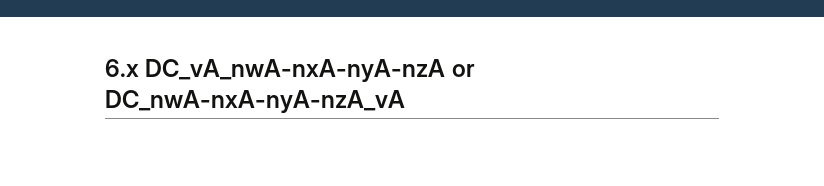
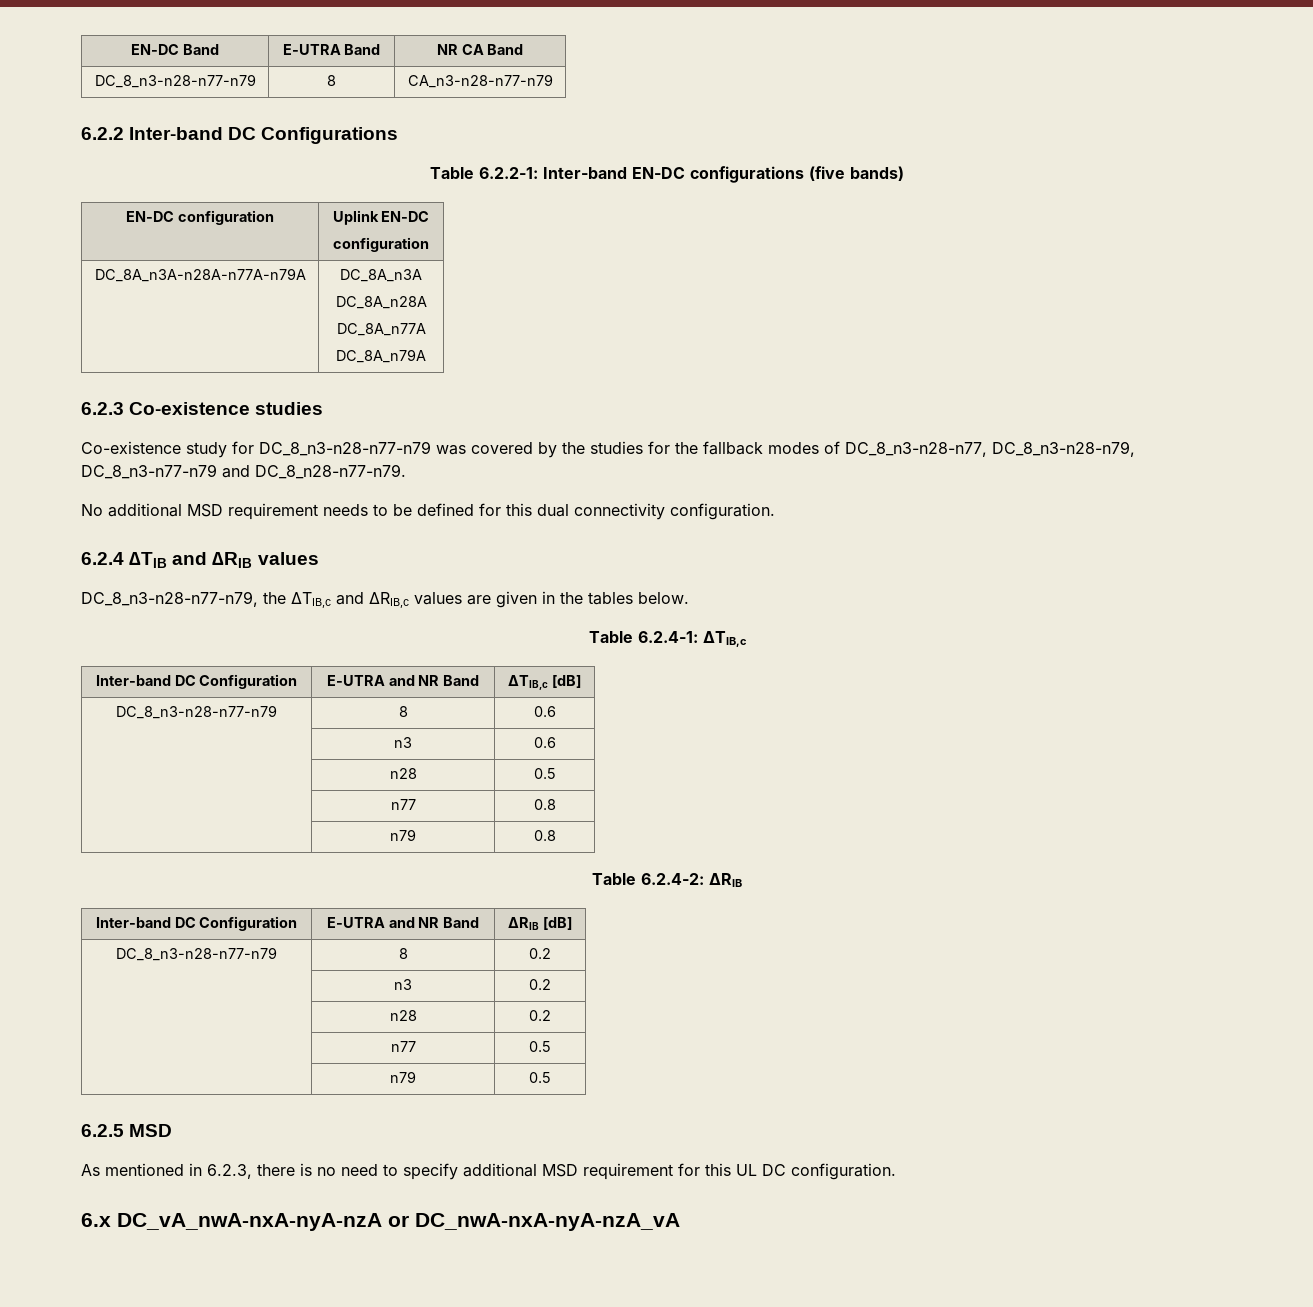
(105, 68) none -> [131,44,219,55] [282,44,381,55] [436,44,524,55] [94,74,256,88] [327,75,336,86] [407,74,553,88] [81,127,399,144] [430,166,904,183] [126,210,274,225] [332,210,430,225] [333,237,429,252] [94,268,306,282] [340,269,422,282] [335,296,427,309] [336,323,426,336] [336,349,426,363] [81,402,324,415] [81,441,1135,458] [81,464,406,479] [81,503,775,520] [81,552,319,568] [81,591,689,608] [588,631,747,647] [95,674,298,689] [326,675,480,686] [508,675,581,690] [116,705,277,719] [398,706,408,717] [533,706,556,717] [394,737,412,748] [533,737,556,748] [389,768,417,779] [533,768,556,779] [390,799,416,810] [533,799,556,810] [390,829,416,841] [533,830,556,841] [592,873,742,887] [95,916,298,931] [326,917,480,928] [508,917,572,930] [116,947,277,961] [398,948,408,959] [529,948,551,959] [394,979,412,990] [529,979,551,990] [389,1010,417,1021] [529,1010,551,1021] [390,1041,416,1052] [529,1041,551,1052] [390,1071,416,1083] [529,1072,551,1083] [81,1124,173,1137] [81,1163,896,1180] EN-DC Band | E-UTRA Band | NR CA Band // DC_8_n3-n28-n77-n79 | 8 | CA_n3-n28-n77-n79 // 6.2.2 Inter-band DC Configurations // Table 6.2.2-1: Inter-band EN-DC configurations (five bands) // EN-DC configuration | Uplink EN-DC // configuration // DC_8A_n3A-n28A-n77A-n79A | DC_8A_n3A // DC_8A_n28A // DC_8A_n77A // DC_8A_n79A // 6.2.3 Co-existence studies // Co-existence study for DC_8_n3-n28-n77-n79 was covered by the studies for the fallback modes of DC_8_n3-n28-n77, DC_8_n3-n28-n79, DC_8_n3-n77-n79 and DC_8_n28-n77-n79. // No additional MSD requirement needs to be defined for this dual connectivity configuration. // 6.2.4 ∆TIB and ∆RIB values // DC_8_n3-n28-n77-n79, the ΔTIB,c and ΔRIB,c values are given in the tables below. // Table 6.2.4-1: ΔTIB,c // Inter-band DC Configuration | E-UTRA and NR Band | ΔTIB,c [dB] // DC_8_n3-n28-n77-n79 | 8 | 0.6 // | n3 | 0.6 // | n28 | 0.5 // | n77 | 0.8 // | n79 | 0.8 // Table 6.2.4-2: ΔRIB // Inter-band DC Configuration | E-UTRA and NR Band | ΔRIB [dB] // DC_8_n3-n28-n77-n79 | 8 | 0.2 // | n3 | 0.2 // | n28 | 0.2 // | n77 | 0.5 // | n79 | 0.5 // 6.2.5 MSD // As mentioned in 6.2.3, there is no need to specify additional MSD requirement for this UL DC configuration. //

